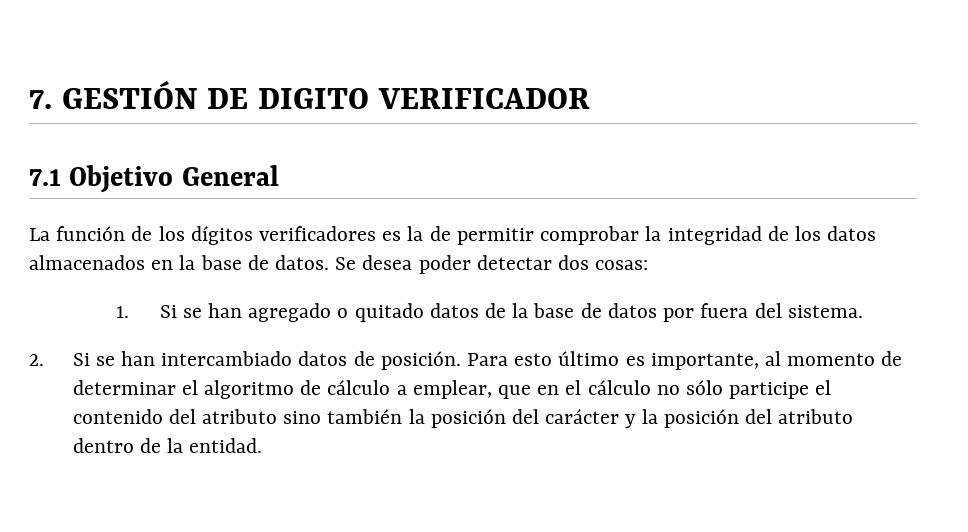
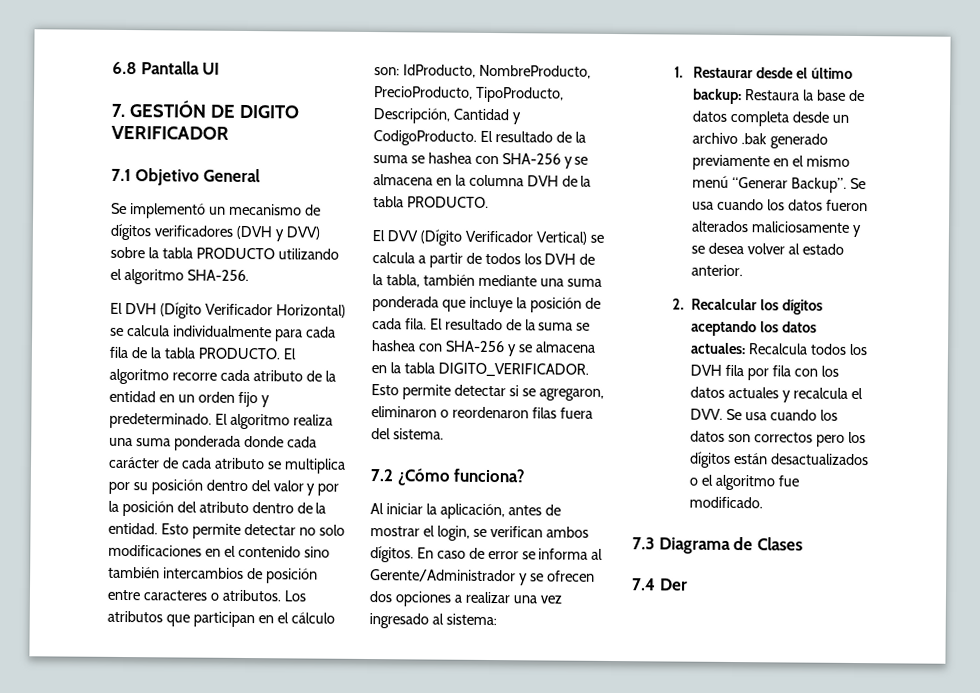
(29, 99) none -> [112,61,221,75] 6.8 Pantalla UI //
[29,226,877,245] [29,255,649,274] [116,303,863,322] [29,351,903,370] [72,380,832,399] [72,409,637,428] La función de los dígitos verificadores es la de permitir comprobar la integridad de los datos almacenados en la base de datos. Se desea poder detectar dos cosas: // 1. Si se han agregado o quitado datos de la base de datos por fuera del sistema. // 2. Si se han intercambiado datos de posición. Para esto último es importante, al momento de determinar el algoritmo de cálculo a emplear, que en el cálculo no sólo participe el contenido del atributo sino también la posición del carácter y -> [111,202,321,219] [110,223,320,242] [110,246,339,260] [110,268,249,285] [110,302,346,319] [110,325,336,342] [109,346,296,360] [109,368,336,385] [109,390,270,408] [109,412,333,430] [109,435,317,451] [108,456,346,474] [108,479,340,496] Se implementó un mecanismo de dígitos verificadores (DVH y DVV) sobre la tabla PRODUCTO utilizando el algoritmo SHA-256. // El DVH (Dígito Verificador Horizontal) se calcula individualmente para cada fila de la tabla PRODUCTO. El algoritmo recorre cada atributo de la entidad en un orden fijo y predeterminado. El algoritmo realiza una suma ponderada donde cada carácter de cada atributo se multiplica por su posición dentro del valor y por
(263, 445) none -> [160,523,345,539] [108,544,330,558] [108,566,318,584] [107,589,306,602] [107,610,335,628] [374,64,591,79] [374,86,564,103] [373,108,521,125] [373,130,586,146] [373,152,589,169] [373,174,592,187] [373,196,489,208] [372,229,604,246] [372,252,596,268] [372,274,602,288] [372,296,601,313] [372,318,591,331] [371,340,596,357] [371,362,589,377] [371,384,604,401] [371,406,593,419] [371,428,444,440] [370,468,526,486] [370,503,561,520] [370,525,589,541] [370,546,604,563] [370,569,595,586] [369,591,562,607] [369,613,497,629] [674,66,853,79] [692,88,865,105] [692,110,849,127] [692,132,828,149] [692,154,850,171] [692,175,866,193] [692,198,868,212] [691,220,862,238] [691,242,844,255] [691,264,744,277] [672,298,823,315] [691,320,817,337] [690,342,868,356] [690,364,839,381] [690,386,863,403] [690,408,838,421] [690,430,866,447] [690,451,869,468] [689,474,799,491] [689,496,764,509] [632,537,803,554] [632,578,688,591] Esto permite detectar no solo modificaciones en el contenido sino también intercambios de posición entre caracteres o atributos. Los atributos que participan en el cálculo son: IdProducto, NombreProducto, PrecioProducto, TipoProducto, Descripción, Cantidad y CodigoProducto. El resultado de la suma se hashea con SHA-256 y se almacena en la columna DVH de la tabla PRODUCTO. // El DVV (Dígito Verificador Vertical) se calcula a partir de todos los DVH de la tabla, también mediante una suma ponderada que incluye la posición de cada fila. El resultado de la suma se hashea con SHA-256 y se almacena en la tabla DIGITO_VERIFICADOR. Esto permite detectar si se agregaron, eliminaron o reordenaron filas fuera del sistema. // 7.2 ¿Cómo funciona? // Al iniciar la aplicación, antes de mostrar el login, se verifican ambos dígitos. En caso de error se informa al Gerente/Administrador y se ofrecen dos opciones a realizar una vez ingresado al sistema: // 1. Restaurar desde el último backup: Restaura la base de datos completa desde un archivo .bak generado previamente en el mismo menú “Generar Backup”. Se usa cuando los datos fueron alterados maliciosamente y se desea volver al estado anterior. // 2. Recalcular los dígitos aceptando los datos actuales: Recalcula todos los DVH fila por fila con los datos actuales y recalcula el DVV. Se usa cuando los datos son correctos pero los dígitos están desactualizados o el algoritmo fue modificado. // 7.3 Diagrama de Clases // 7.4 Der

